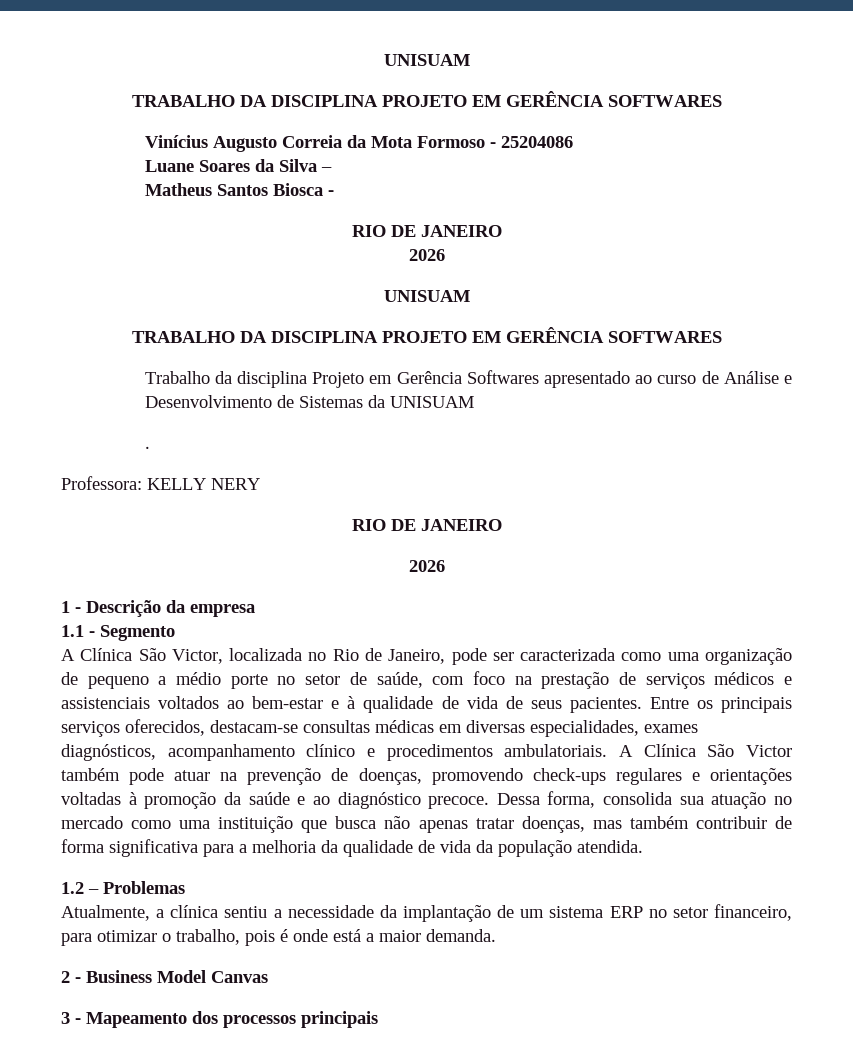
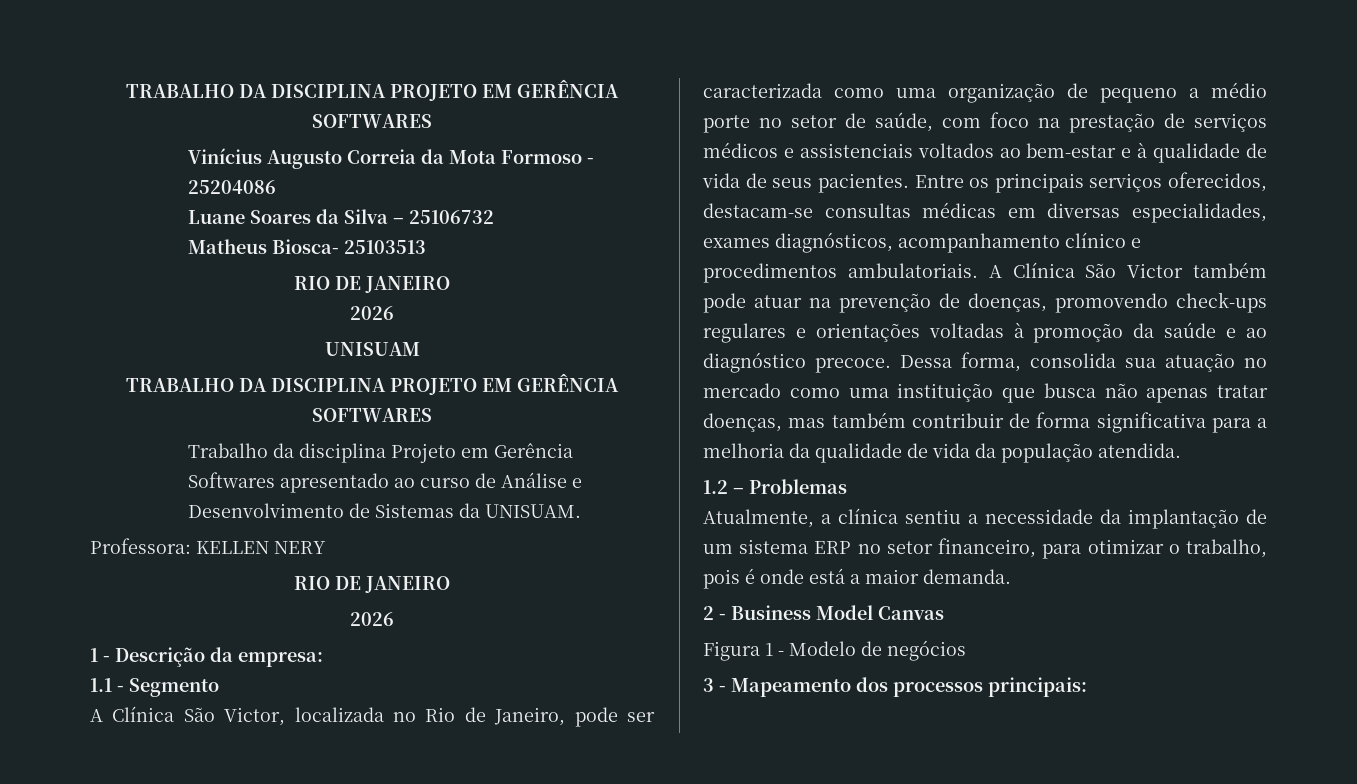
[383,54,470,66] UNISUAM // -> (126, 91) none
(332, 169) none -> [409,210,495,224] 25106732
[216,183,334,196] Santos Biosca - -> [272,239,427,254] Biosca- 25103513
[389,396,474,408] [144,446,150,449] UNISUAM // . -> [485,504,582,518] UNISUAM.
[147,478,206,490] KELLY -> [196,541,269,554] KELLEN
[190,604,255,617] empresa -> [238,652,323,667] empresa:
(268, 977) none -> [703,640,966,661] // Figura 1 - Modelo de negócios
[301,1011,378,1028] principais -> [988,677,1087,697] principais:

